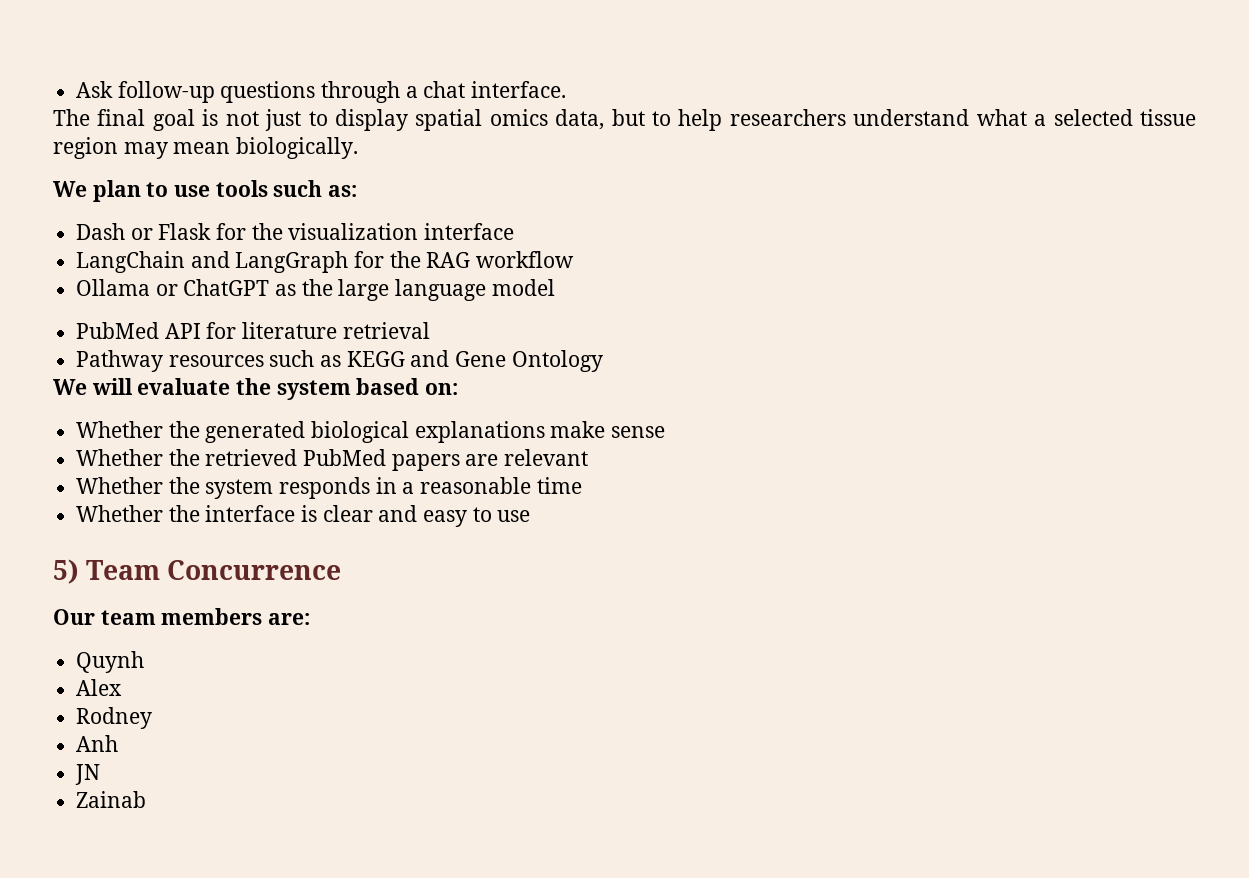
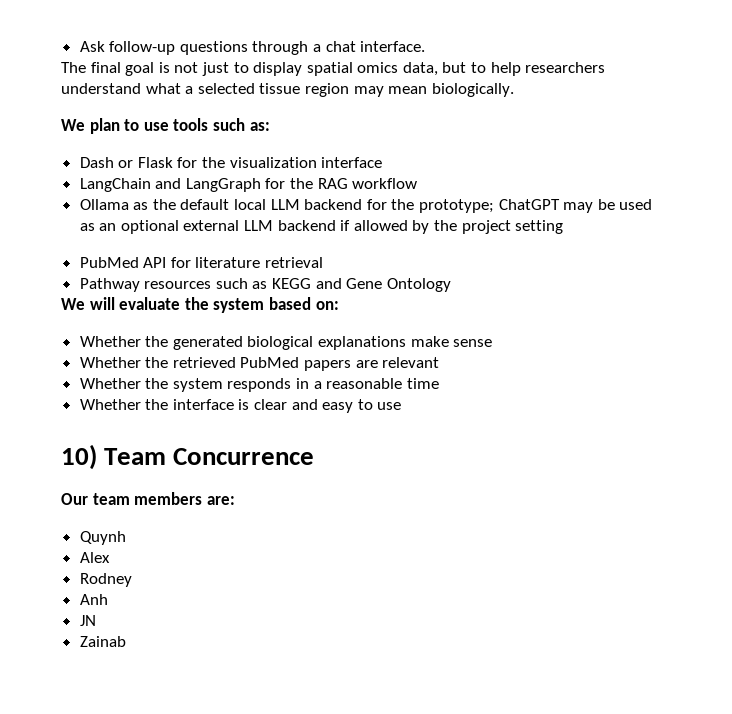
[155,279,555,301] or ChatGPT as the large language model -> [133,199,653,213] [79,220,564,234] as the default local LLM backend for the prototype; ChatGPT may be used as an optional external LLM backend if allowed by the project setting
[53,559,79,584] 5) -> [61,444,97,470] 10)

